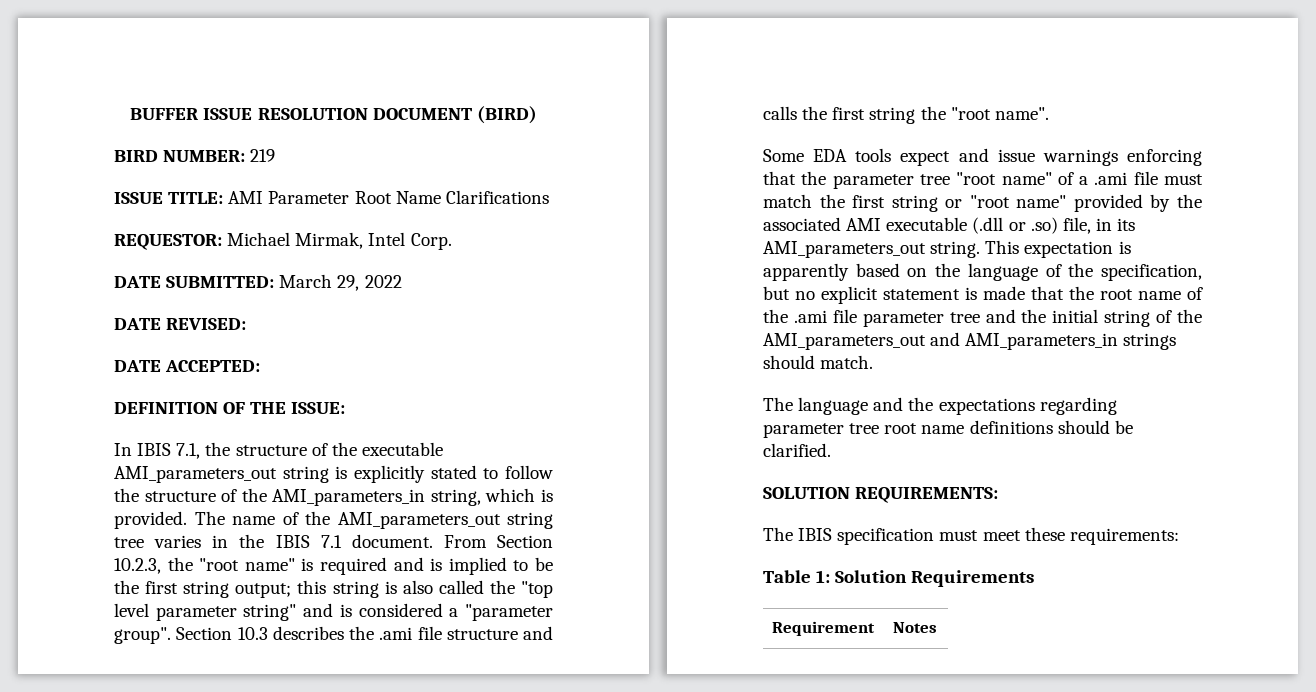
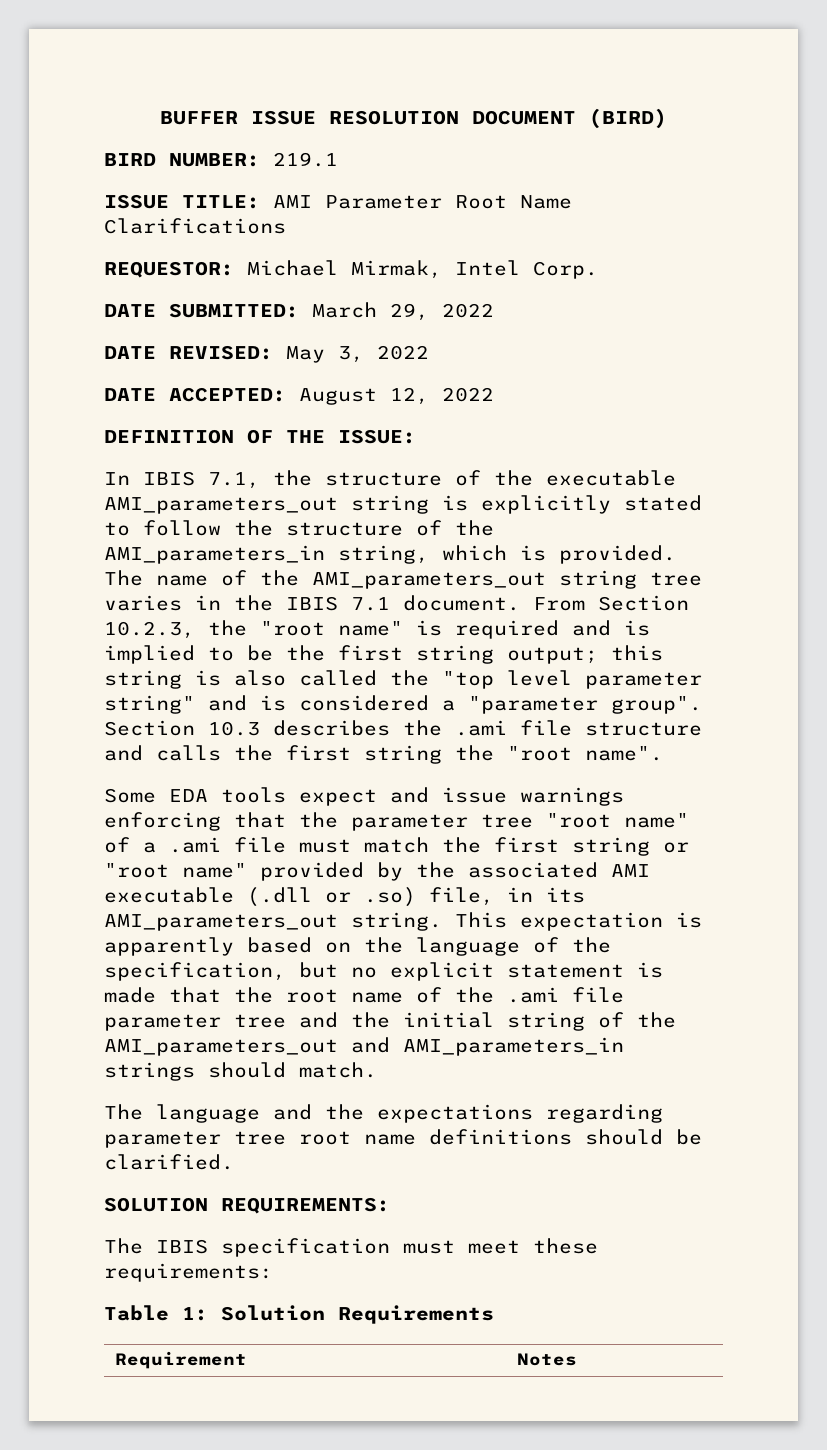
[250,149,276,162] 219 -> [273,152,338,167] 219.1
(247, 324) none -> [286,345,429,363] May 3, 2022
(261, 366) none -> [299,387,494,405] August 12, 2022

